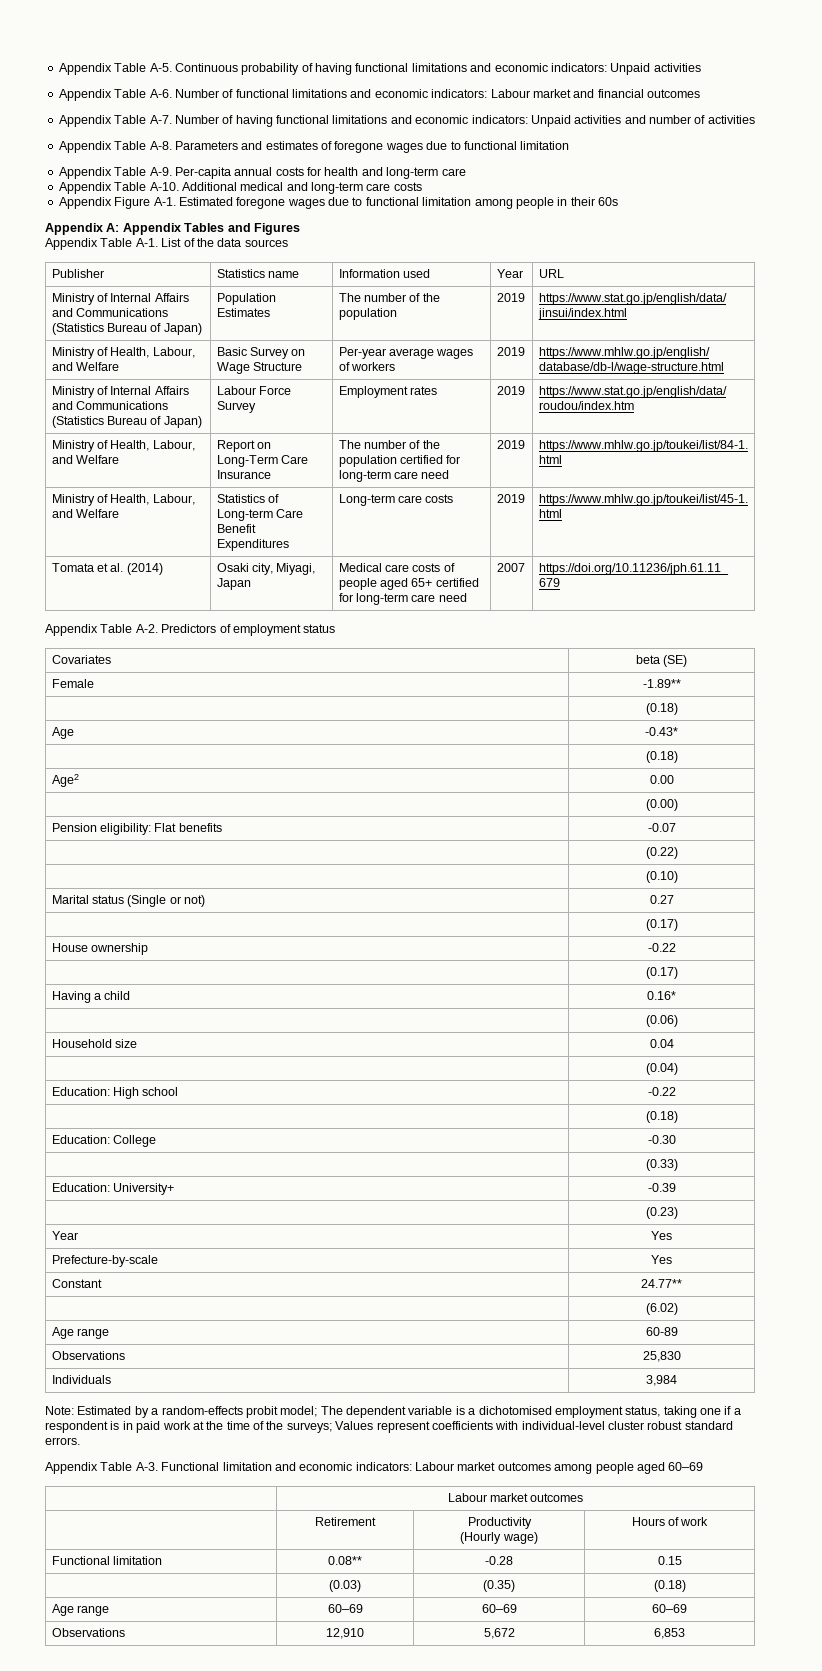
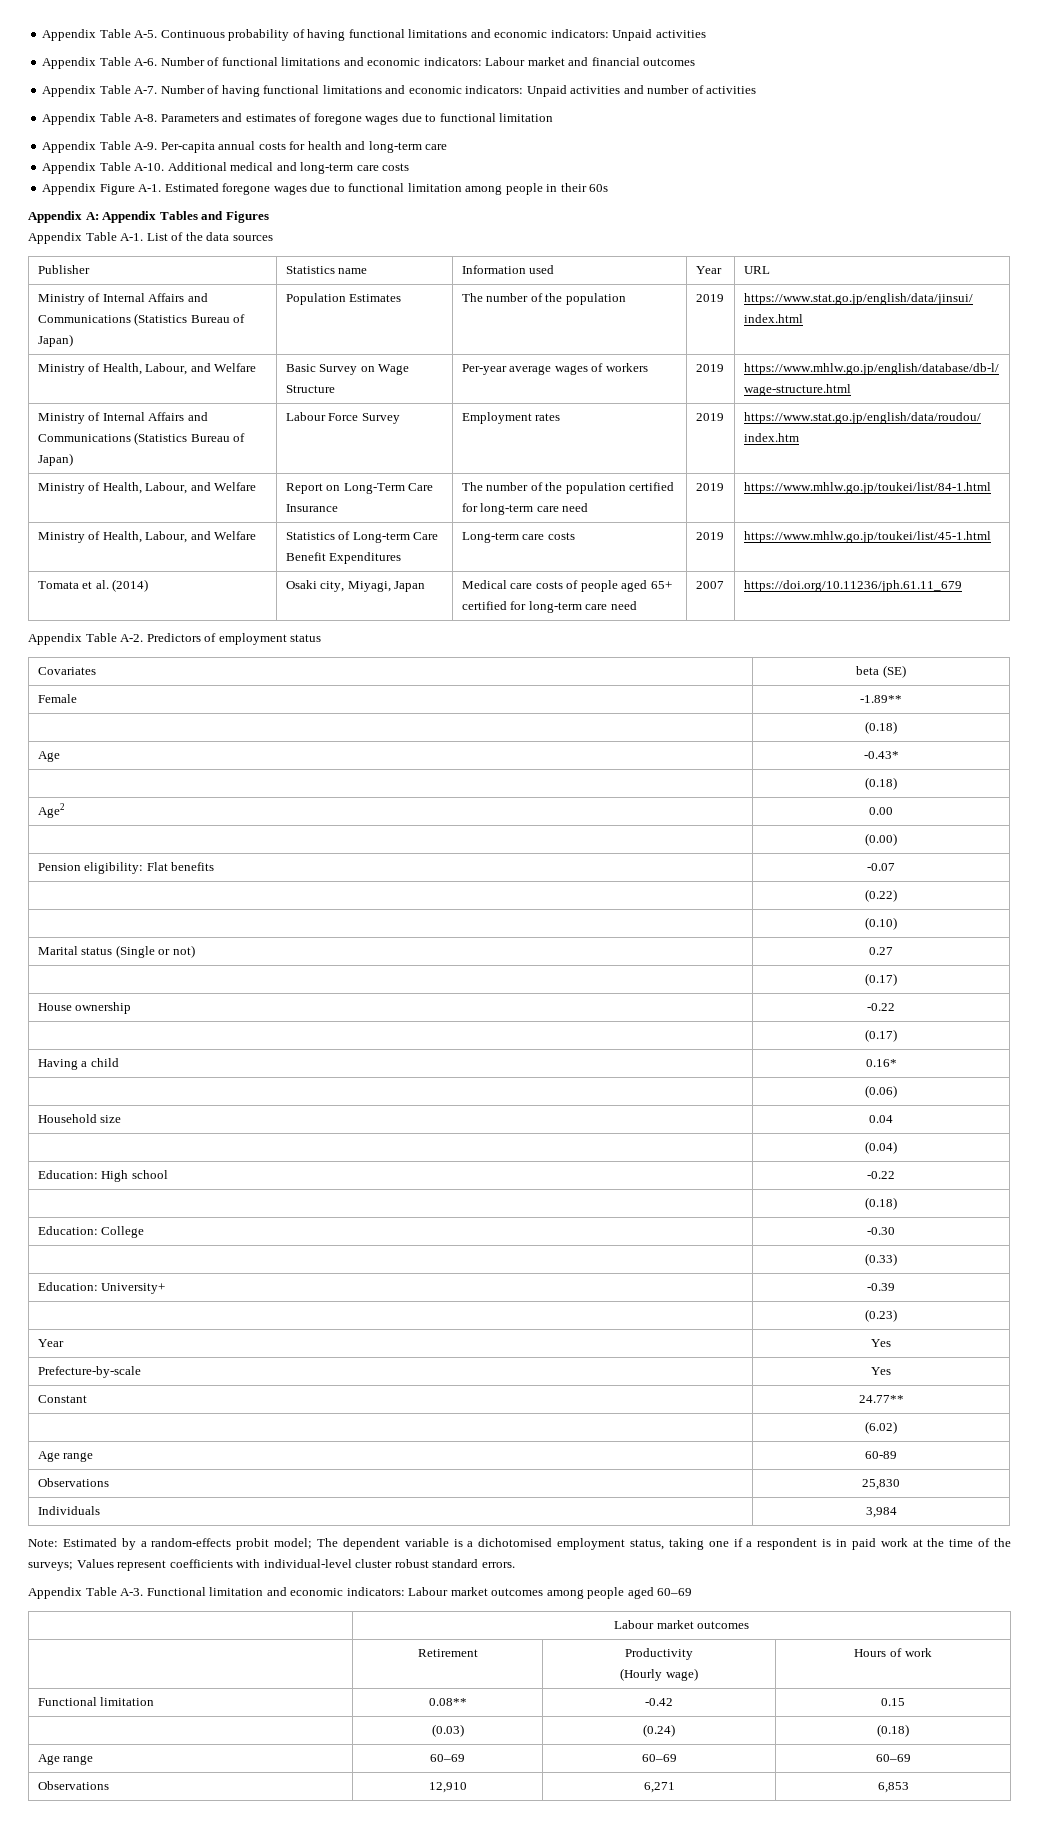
[485,1556,513,1565] -0.28 -> [645,1698,673,1706] -0.42
[483,1580,515,1592] (0.35) -> [643,1724,675,1737] (0.24)
[483,1628,515,1639] 5,672 -> [643,1782,675,1793] 6,271

